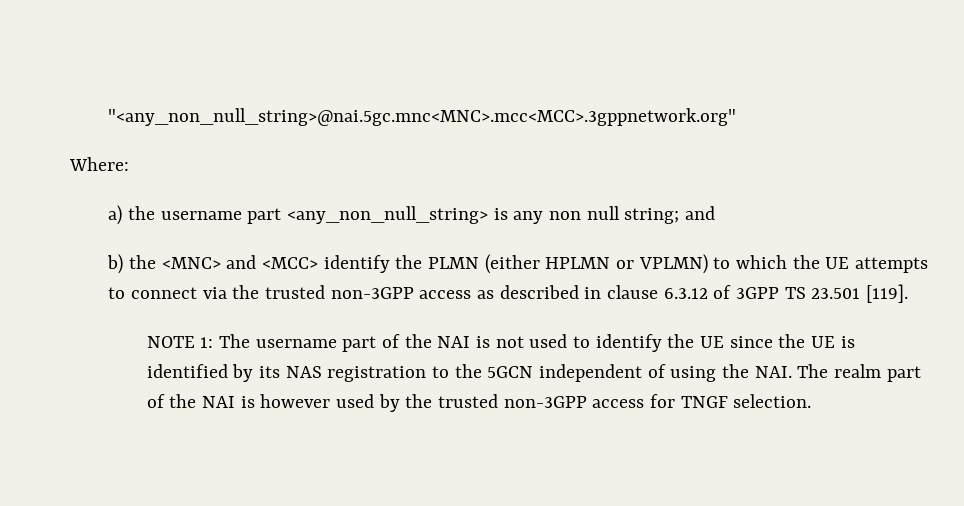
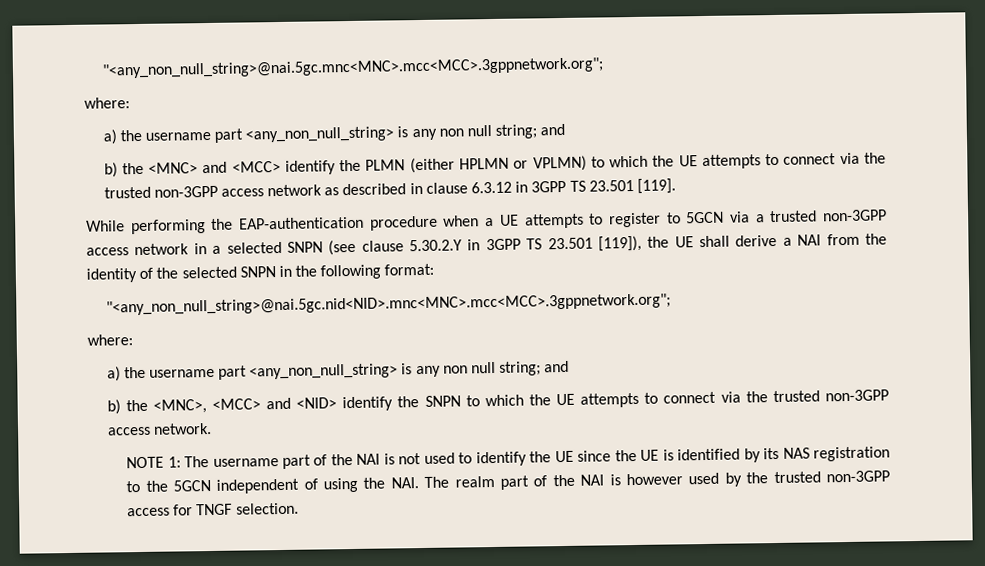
[108,108,737,126] [69,157,129,171] "<any_non_null_string>@nai.5gc.mnc<MNC>.mcc<MCC>.3gppnetwork.org" // Where: -> [101,57,604,79] [84,97,130,109] "<any_non_null_string>@nai.5gc.mnc<MNC>.mcc<MCC>.3gppnetwork.org"; // where:
(472, 294) none -> [267,184,323,197] network
[713,285,732,299] of -> [515,181,529,193] in
(909, 293) none -> [86,209,887,235] [86,233,888,256] [86,263,435,283] [105,293,671,316] [87,334,133,346] [106,360,570,382] [106,389,889,415] [107,422,212,436] // While performing the EAP-authentication procedure when a UE attempts to register to 5GCN via a trusted non-3GPP access network in a selected SNPN (see clause 5.30.2.Y in 3GPP TS 23.501 [119]), the UE shall derive a NAI from the identity of the selected SNPN in the following format: // "<any_non_null_string>@nai.5gc.nid<NID>.mnc<MNC>.mcc<MCC>.3gppnetwork.org"; // where: // a) the username part <any_non_null_string> is any non null string; and // b) the <MNC>, <MCC> and <NID> identify the SNPN to which the UE attempts to connect via the trusted non-3GPP access network.

